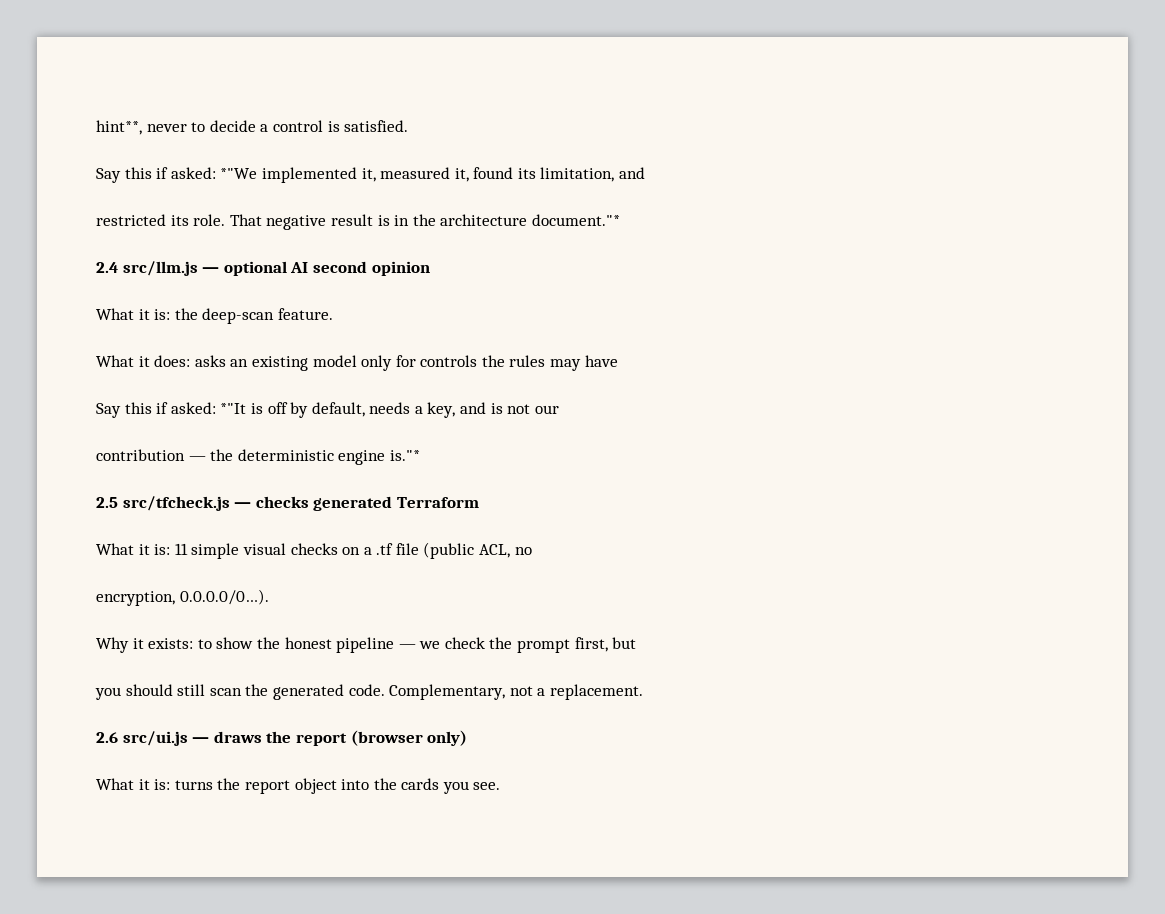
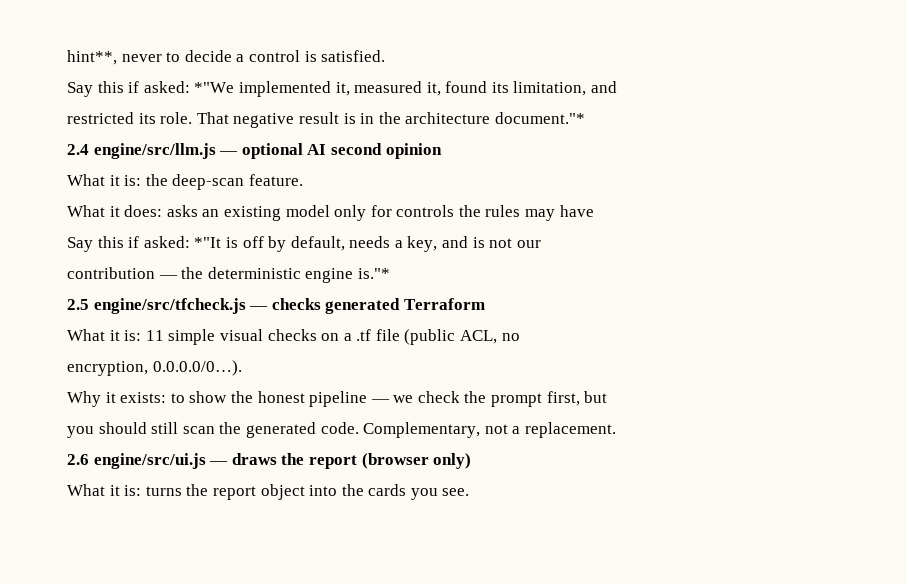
[122,261,198,276] src/llm.js -> [93,143,216,159] engine/src/llm.js
[122,496,230,511] src/tfcheck.js -> [93,298,246,314] engine/src/tfcheck.js
[122,731,188,746] src/ui.js -> [93,453,206,469] engine/src/ui.js

